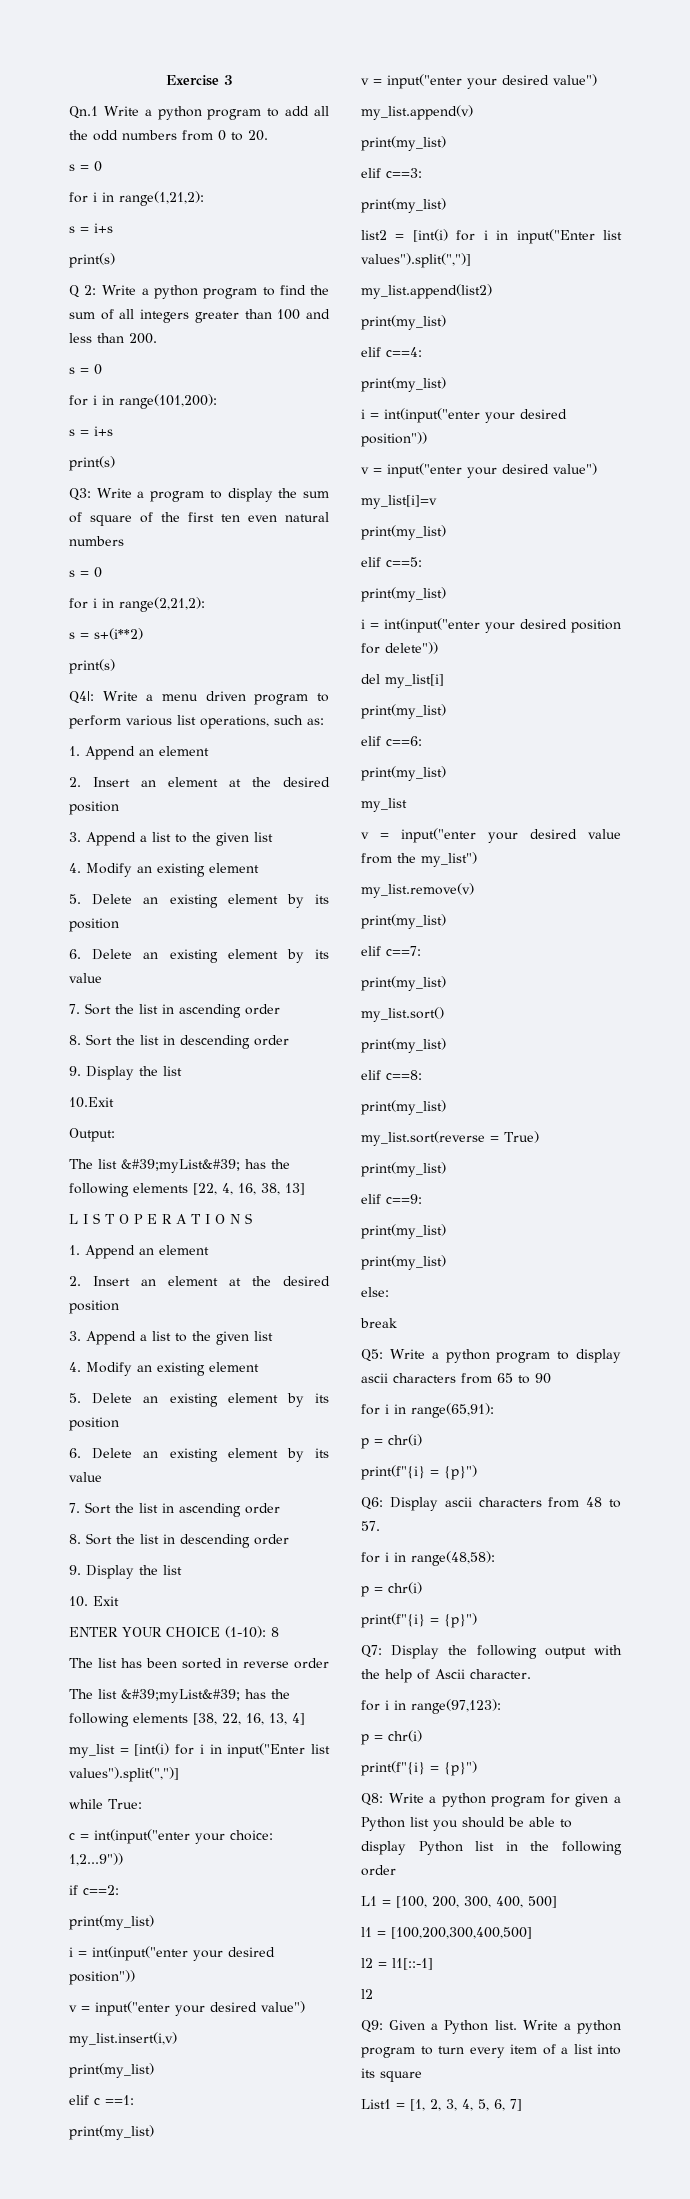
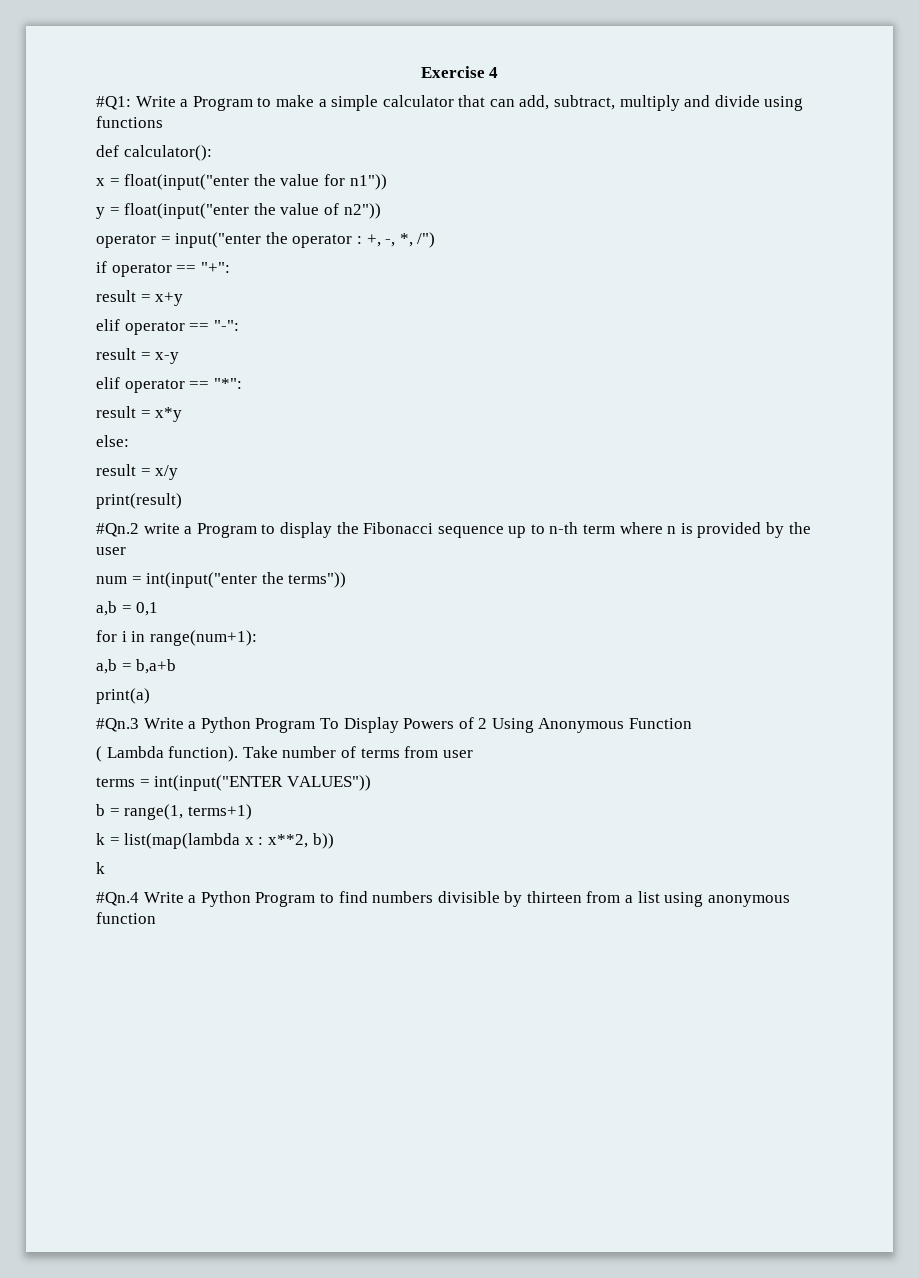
[223,75,233,85] [69,106,329,120] [69,130,268,141] [69,161,102,172] [69,191,204,206] [69,223,113,233] [69,253,115,268] [69,285,329,299] [69,309,330,323] [69,333,157,344] [69,364,102,375] [69,394,217,409] [69,426,113,436] [69,456,115,471] [69,488,329,502] [69,512,329,526] [69,536,124,546] [69,567,102,578] [69,597,205,612] [69,628,143,640] [69,659,115,674] [69,691,329,705] [69,715,324,729] [69,746,209,760] [69,777,330,787] [69,801,119,815] [69,832,273,846] [69,863,259,877] [69,894,329,908] [69,918,119,932] [69,949,329,963] [69,973,102,983] [69,1003,280,1018] [69,1034,289,1049] [69,1066,182,1080] [69,1097,114,1108] [69,1128,115,1142] [69,1159,290,1173] [69,1183,305,1197] [69,1213,252,1224] [69,1245,209,1259] [69,1276,330,1286] [69,1300,119,1314] [69,1331,273,1345] [69,1362,259,1376] [69,1393,329,1407] [69,1417,119,1431] [69,1448,329,1462] [69,1472,102,1482] [69,1502,280,1517] [69,1533,289,1548] [69,1565,182,1579] [69,1596,119,1607] [69,1626,279,1638] [69,1658,329,1669] [69,1689,290,1703] [69,1713,305,1727] [69,1743,330,1758] [69,1767,179,1782] [69,1799,142,1809] [69,1829,273,1844] [69,1853,123,1866] [69,1885,119,1895] [69,1915,154,1930] [69,1946,275,1961] [69,1970,135,1985] [69,2001,305,2016] [69,2032,177,2047] [69,2063,154,2078] [69,2095,134,2105] [69,2125,154,2140] [361,74,597,89] [361,105,473,120] [361,136,446,151] [361,168,422,178] [361,198,446,213] [361,229,622,244] [361,253,471,268] [361,284,492,299] [361,315,446,330] [361,347,422,357] [361,377,446,392] [361,408,567,423] [361,432,427,447] [361,463,597,478] [361,495,437,509] [361,525,446,540] [361,557,422,567] [361,587,446,602] [361,618,621,633] [361,642,438,654] [361,674,444,688] [361,704,446,719] [361,736,422,746] [361,766,446,781] [361,798,407,812] [361,828,621,843] [361,852,477,867] [361,883,474,898] [361,914,446,929] [361,946,421,956] [361,976,446,991] [361,1007,444,1022] [361,1038,446,1053] [361,1070,422,1080] [361,1100,446,1115] [361,1131,539,1146] [361,1162,446,1177] [361,1194,422,1204] [361,1224,446,1239] [361,1255,446,1270] [361,1287,389,1297] [360,1318,397,1328] [361,1349,621,1363] [361,1373,551,1384] [361,1403,494,1418] [361,1434,422,1449] [361,1465,477,1480] [361,1497,621,1511] [361,1521,380,1531] [361,1551,495,1566] [361,1582,422,1597] [361,1613,477,1628] [361,1645,622,1659] [361,1669,531,1683] [361,1699,501,1714] [361,1730,422,1745] [361,1761,477,1776] [361,1793,621,1807] [361,1817,572,1831] [361,1841,622,1855] [361,1865,396,1876] [361,1896,557,1908] [361,1927,532,1939] [361,1958,433,1970] [361,1989,373,1999] [361,2020,621,2034] [361,2044,621,2058] [361,2068,422,2082] [361,2099,522,2111] 3 // Qn.1 Write a python program to add all the odd numbers from 0 to 20. // s = 0 // for i in range(1,21,2): // s = i+s // print(s) // Q 2: Write a python program to find the sum of all integers greater than 100 and less than 200. // s = 0 // for i in range(101,200): // s = i+s // print(s) // Q3: Write a program to display the sum of square of the first ten even natural numbers // s = 0 // for i in range(2,21,2): // s = s+(i**2) // print(s) // Q4|: Write a menu driven program to perform various list operations, such as: // 1. Append an element // 2. Insert an element at the desired position // 3. Append a list to the given list // 4. Modify an existing element // 5. Delete an existing element by its position // 6. Delete an existing element by its value // 7. Sort the list in ascending order // 8. Sort the list in descending order // 9. Display the list // 10.Exit // Output: // The list &#39;myList&#39; has the following elements [22, 4, 16, 38, 13] // L I S T O P E R A T I O N S // 1. Append an element // 2. Insert an element at the desired position // 3. Append a list to the given list // 4. Modify an existing element // 5. Delete an existing element by its position // 6. Delete an existing element by its value // 7. Sort the list in ascending order // 8. Sort the list in descending order // 9. Display the list // 10. Exit // ENTER YOUR CHOICE (1-10): 8 // The list has been sorted in reverse order // The list &#39;myList&#39; has the following elements [38, 22, 16, 13, 4] // my_list = [int(i) for i in input("Enter list values").split(",")] // while True: // c = int(input("enter your choice: 1,2...9")) // if c==2: // print(my_list) // i = int(input("enter your desired position")) // v = input("enter your desired value") // my_list.insert(i,v) // print(my_list) // elif c ==1: // print(my_list) // v = input("enter your desired value") // my_list.append(v) // print(my_list) // elif c==3: // print(my_list) // list2 = [int(i) for i in input("Enter list values").split(",")] // my_list.append(list2) // print(my_list) // elif c==4: // print(my_list) // i = int(input("enter your desired position")) // v = input("enter your desired value") // my_list[i]=v // print(my_list) // elif c==5: // print(my_list) // i = int(input("enter your desired position for delete")) // del my_list[i] // print(my_list) // elif c==6: // print(my_list) // my_list // v = input("enter your desired value from the my_list") // my_list.remove(v) // print(my_list) // elif c==7: // print(my_list) // my_list.sort() // print(my_list) // elif c==8: // print(my_list) // my_list.sort(reverse = True) // print(my_list) // elif c==9: // print(my_list) // print(my_list) // else: // break // Q5: Write a python program to display ascii characters from 65 to 90 // for i in range(65,91): // p = chr(i) // print(f"{i} = {p}") // Q6: Display ascii characters from 48 to 57. // for i in range(48,58): // p = chr(i) // print(f"{i} = {p}") // Q7: Display the following output with the help of Ascii character. // for i in range(97,123): // p = chr(i) // print(f"{i} = {p}") // Q8: Write a python program for given a Python list you should be able to display Python list in the following order // L1 = [100, 200, 300, 400, 500] // l1 = [100,200,300,400,500] // l2 = l1[::-1] // l2 // Q9: Given a Python list. Write a python program to turn every item of a list into its square // List1 = [1, 2, 3, 4, 5, 6, 7] -> [489,67,499,78] [96,95,804,111] [96,116,163,128] [96,145,212,161] [96,174,387,190] [96,203,381,219] [96,232,436,248] [96,261,230,277] [96,290,184,306] [96,319,239,335] [96,348,180,364] [96,377,242,393] [96,406,183,422] [96,435,129,447] [96,464,179,480] [96,493,182,509] [96,522,811,538] [96,547,126,555] [96,572,347,588] [96,601,159,616] [96,630,257,646] [96,659,177,674] [96,688,150,704] [96,717,693,733] [96,746,473,762] [96,775,371,791] [96,804,252,820] [96,833,334,849] [96,862,105,874] [96,891,790,907] [96,912,156,924] 4 // #Q1: Write a Program to make a simple calculator that can add, subtract, multiply and divide using functions // def calculator(): // x = float(input("enter the value for n1")) // y = float(input("enter the value of n2")) // operator = input("enter the operator : +, -, *, /") // if operator == "+": // result = x+y // elif operator == "-": // result = x-y // elif operator == "*": // result = x*y // else: // result = x/y // print(result) // #Qn.2 write a Program to display the Fibonacci sequence up to n-th term where n is provided by the user // num = int(input("enter the terms")) // a,b = 0,1 // for i in range(num+1): // a,b = b,a+b // print(a) // #Qn.3 Write a Python Program To Display Powers of 2 Using Anonymous Function // ( Lambda function). Take number of terms from user // terms = int(input("ENTER VALUES")) // b = range(1, terms+1) // k = list(map(lambda x : x**2, b)) // k // #Qn.4 Write a Python Program to find numbers divisible by thirteen from a list using anonymous function

